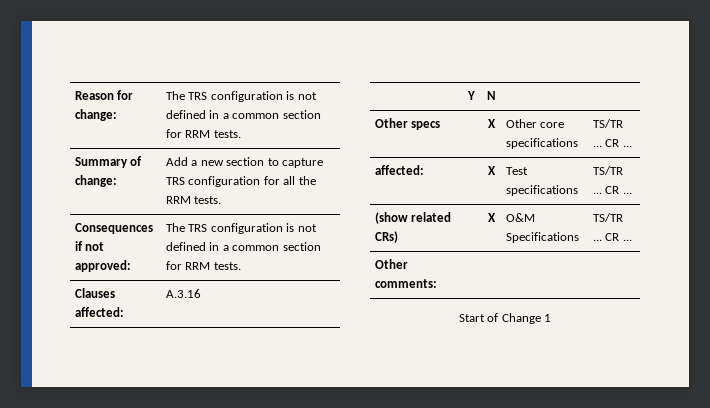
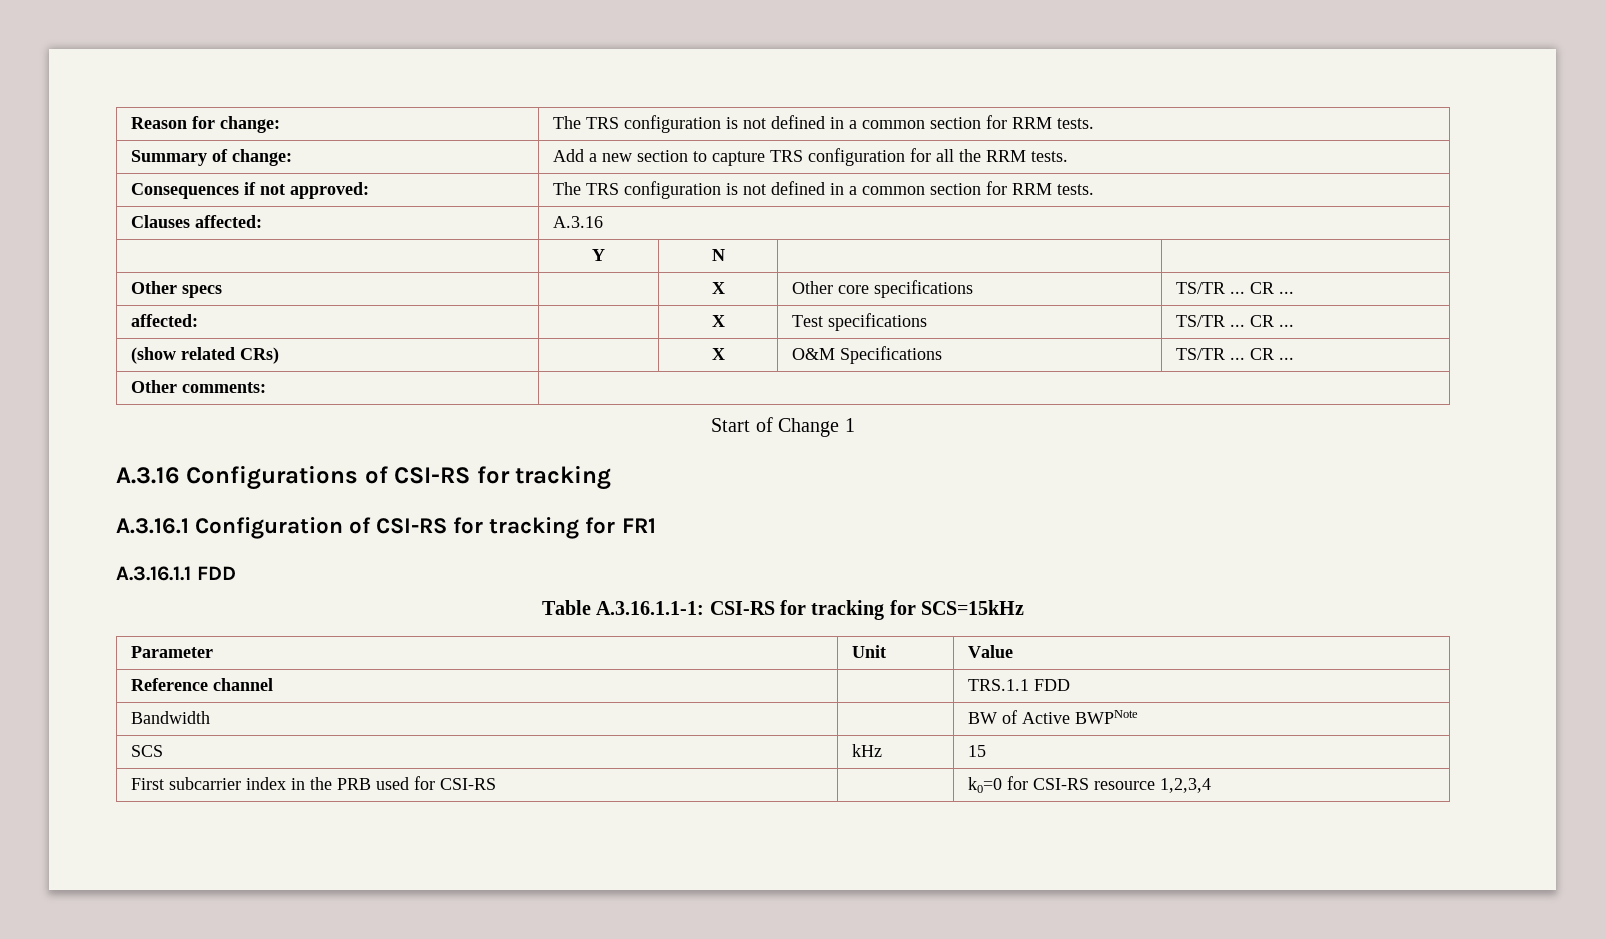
(552, 318) none -> [116,465,612,490] [116,517,656,539] [116,566,236,581] [541,600,1025,620] [131,646,214,658] [852,645,887,658] [968,645,1014,658] [131,678,274,691] [968,679,1071,691] [131,711,211,724] [968,710,1139,724] [131,745,164,757] [852,744,883,757] [968,745,987,757] [131,776,497,790] [968,776,1212,793] // A.3.16 Configurations of CSI-RS for tracking // A.3.16.1 Configuration of CSI-RS for tracking for FR1 // A.3.16.1.1 FDD // Table A.3.16.1.1-1: CSI-RS for tracking for SCS=15kHz // Parameter | Unit | Value // Reference channel | | TRS.1.1 FDD // Bandwidth | | BW of Active BWPNote // SCS | kHz | 15 // First subcarrier index in the PRB used for CSI-RS | | k0=0 for CSI-RS resource 1,2,3,4

